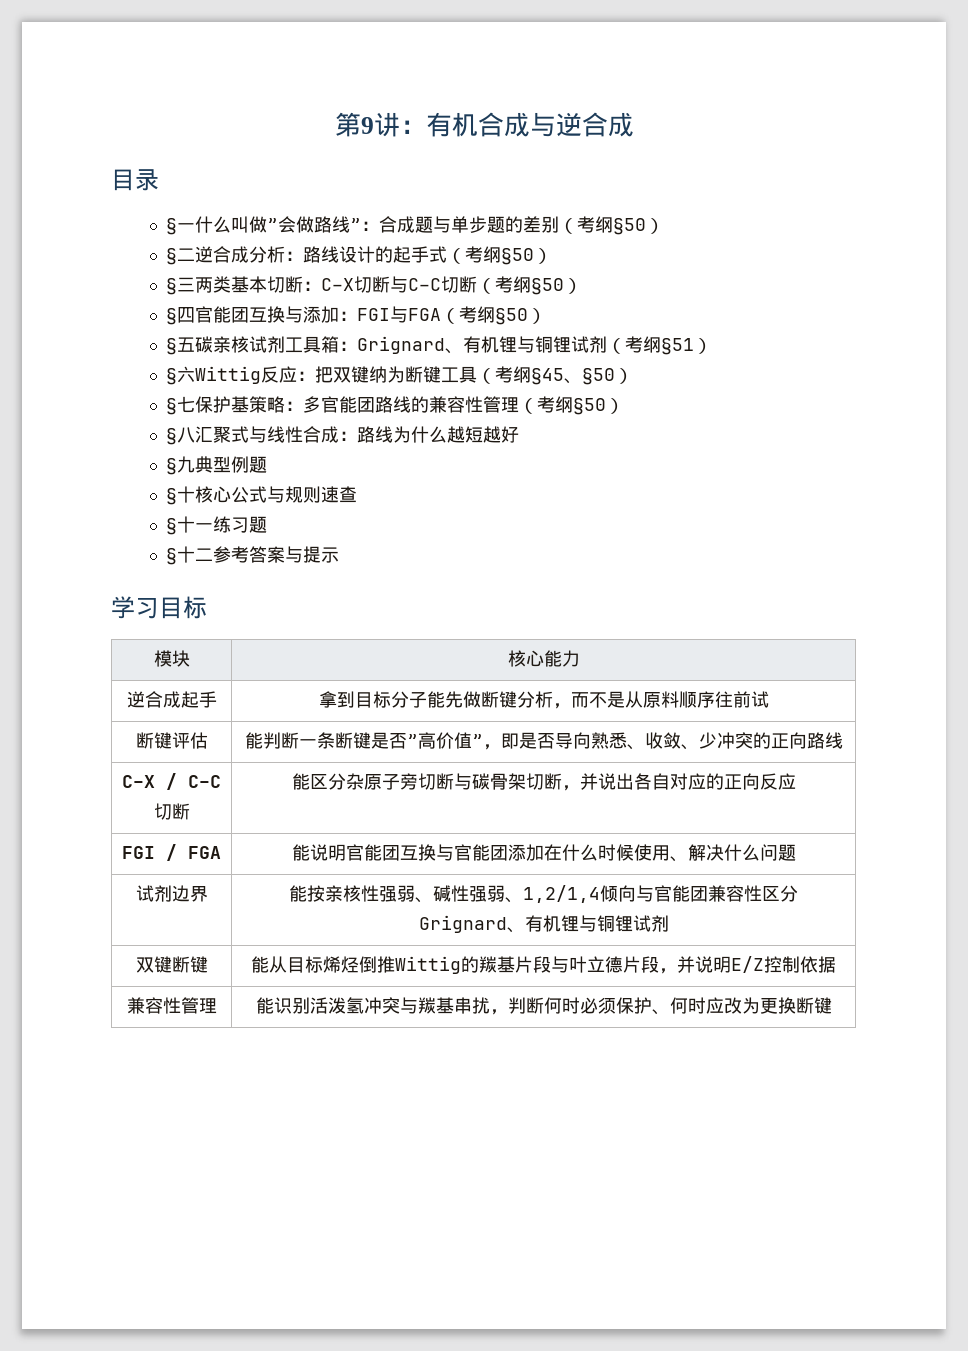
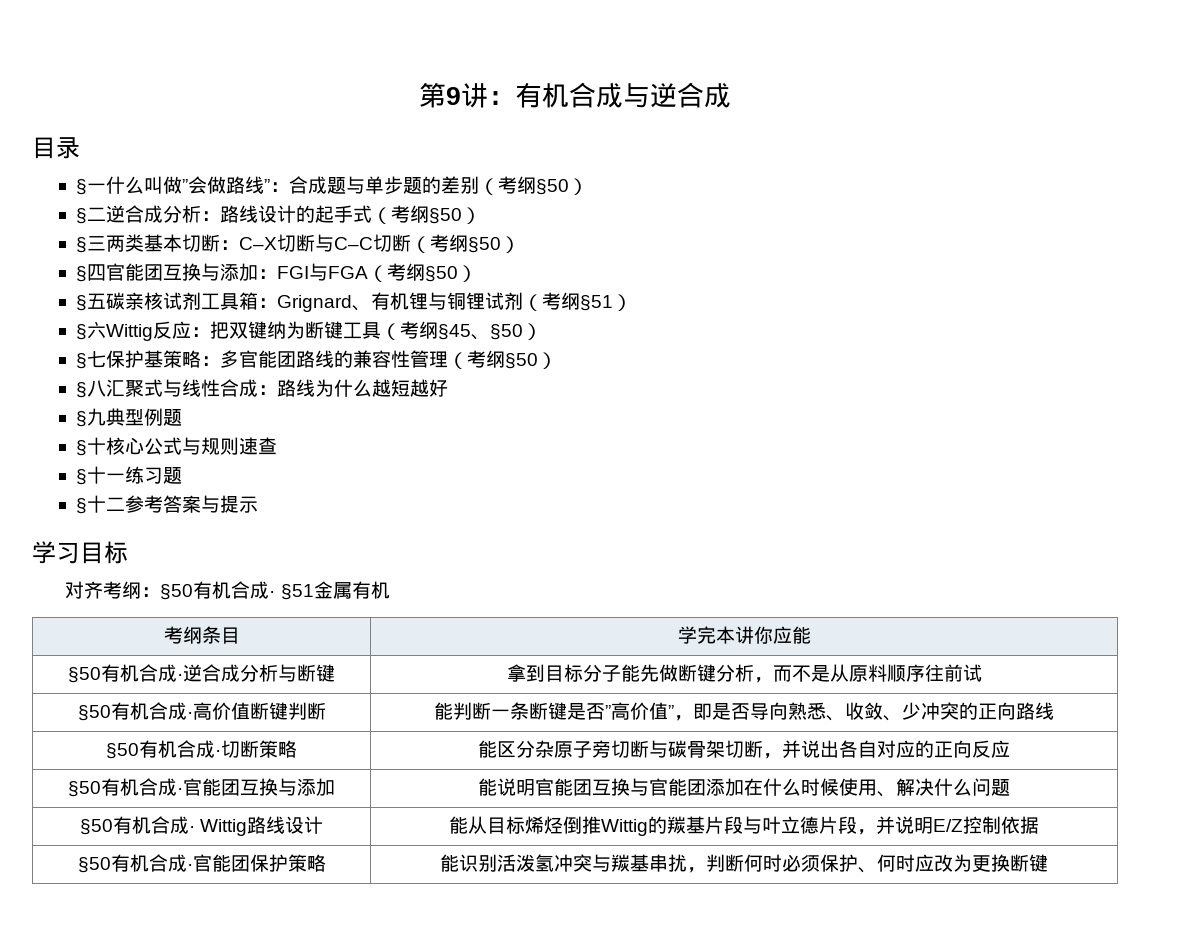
[153,650,190,667] [507,650,580,667] [126,691,217,708] // 模块 | 核心能力 // 逆合成起手 -> [65,581,390,600] [163,626,240,644] [677,626,811,644] [68,664,335,683] // 对齐考纲：§50有机合成· §51金属有机 // 考纲条目 | 学完本讲你应能 // §50有机合成·逆合成分析与断键
[135,732,208,749] 断键评估 -> [77,702,326,721] §50有机合成·高价值断键判断
[122,773,221,790] [153,803,190,820] C–X / C–C切断 -> [106,740,297,759] §50有机合成·切断策略
[122,844,221,861] FGI / FGA -> [68,778,335,797] §50有机合成·官能团互换与添加
[135,885,208,902] [289,885,798,903] [418,915,669,933] [135,956,208,973] 试剂边界 | 能按亲核性强弱、碱性强弱、1,2/1,4倾向与官能团兼容性区分Grignard、有机锂与铜锂试剂 // 双键断键 -> [79,816,324,836] §50有机合成· Wittig路线设计
[126,997,217,1014] 兼容性管理 -> [77,854,326,873] §50有机合成·官能团保护策略

